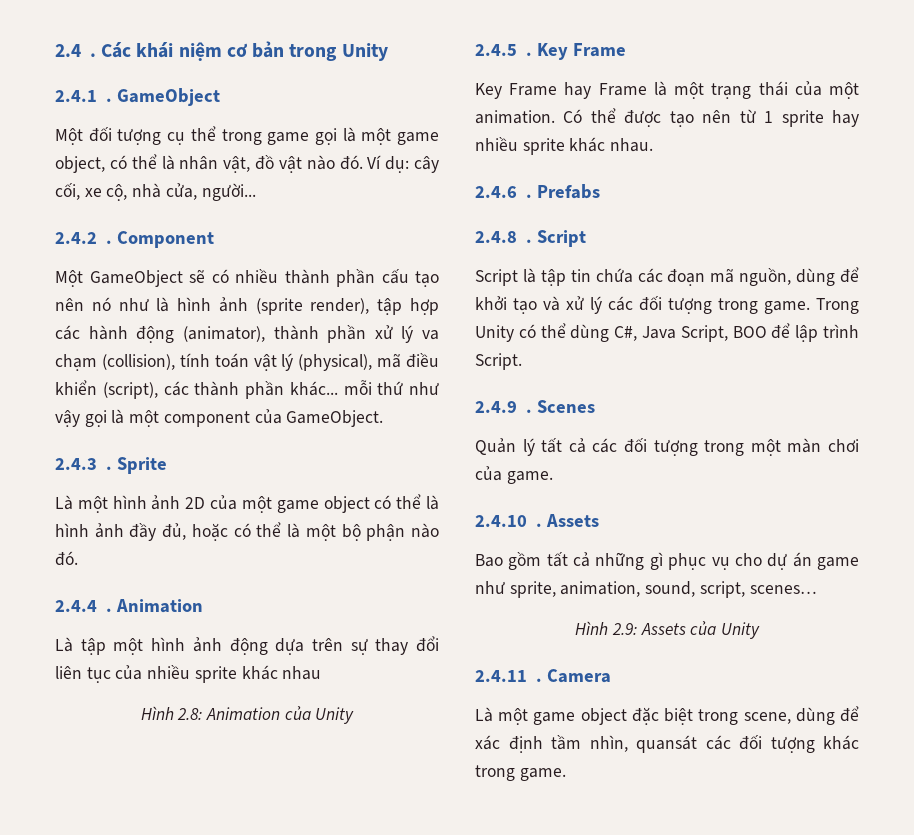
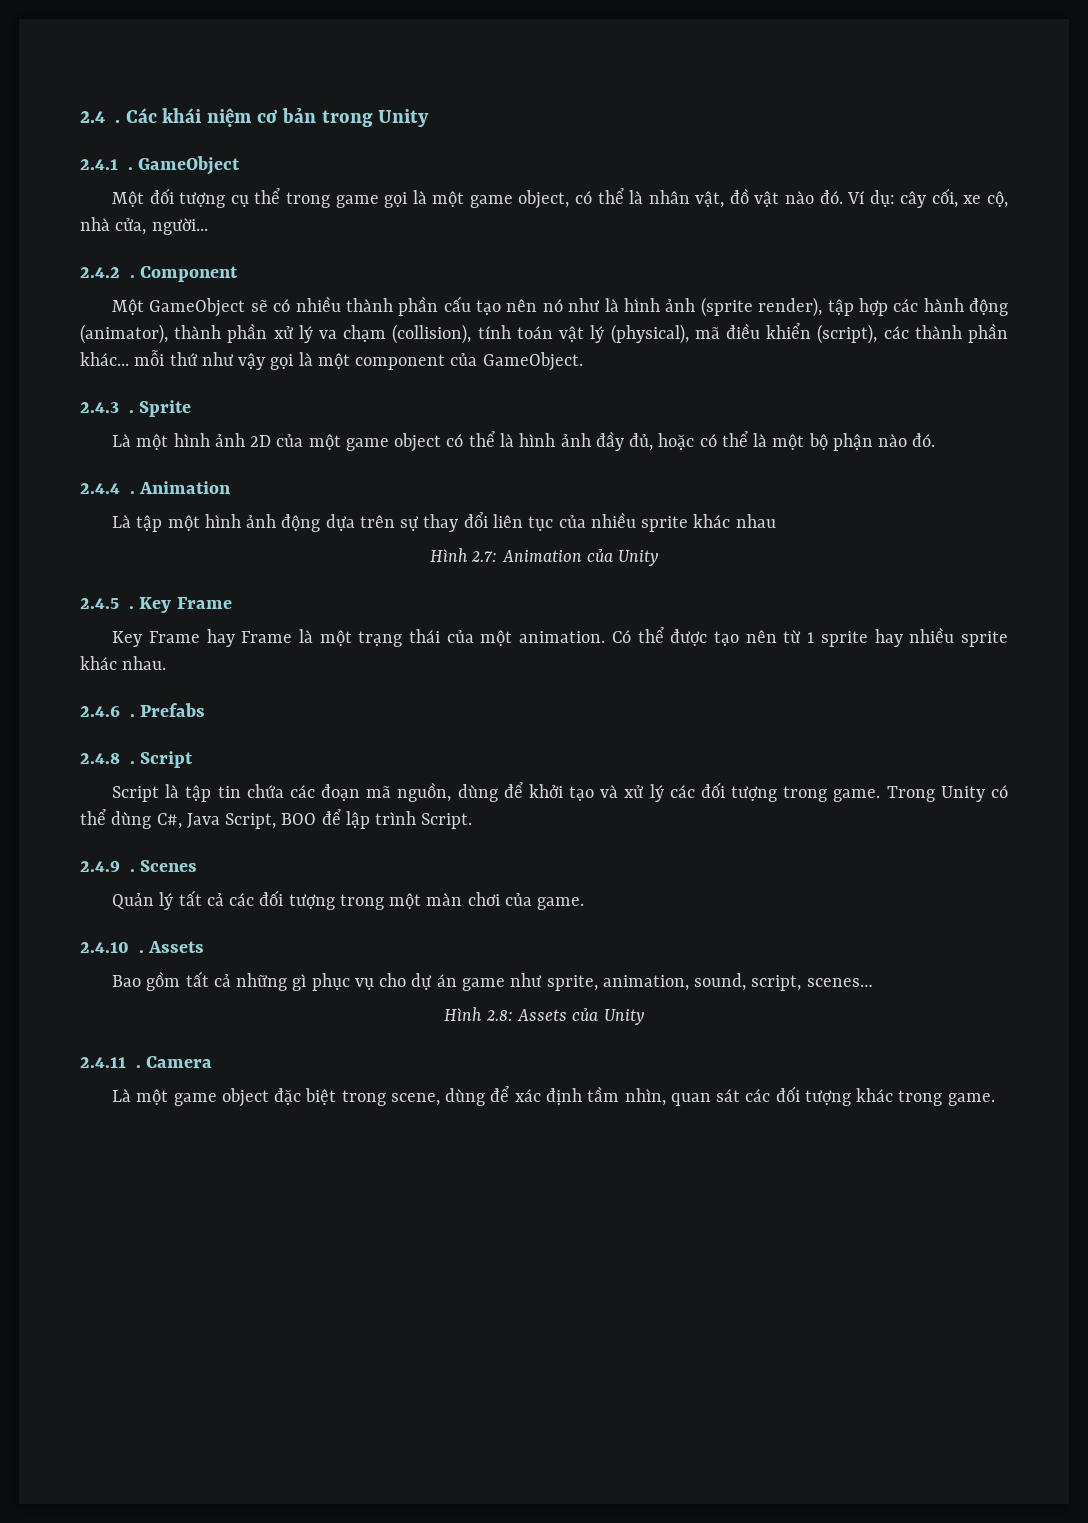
[177,708,203,720] 2.8: -> [471,551,498,562] 2.7:
[611,623,637,635] 2.9: -> [485,1010,513,1021] 2.8:
[636,735,697,753] quansát -> [670,1089,741,1106] quan sát

